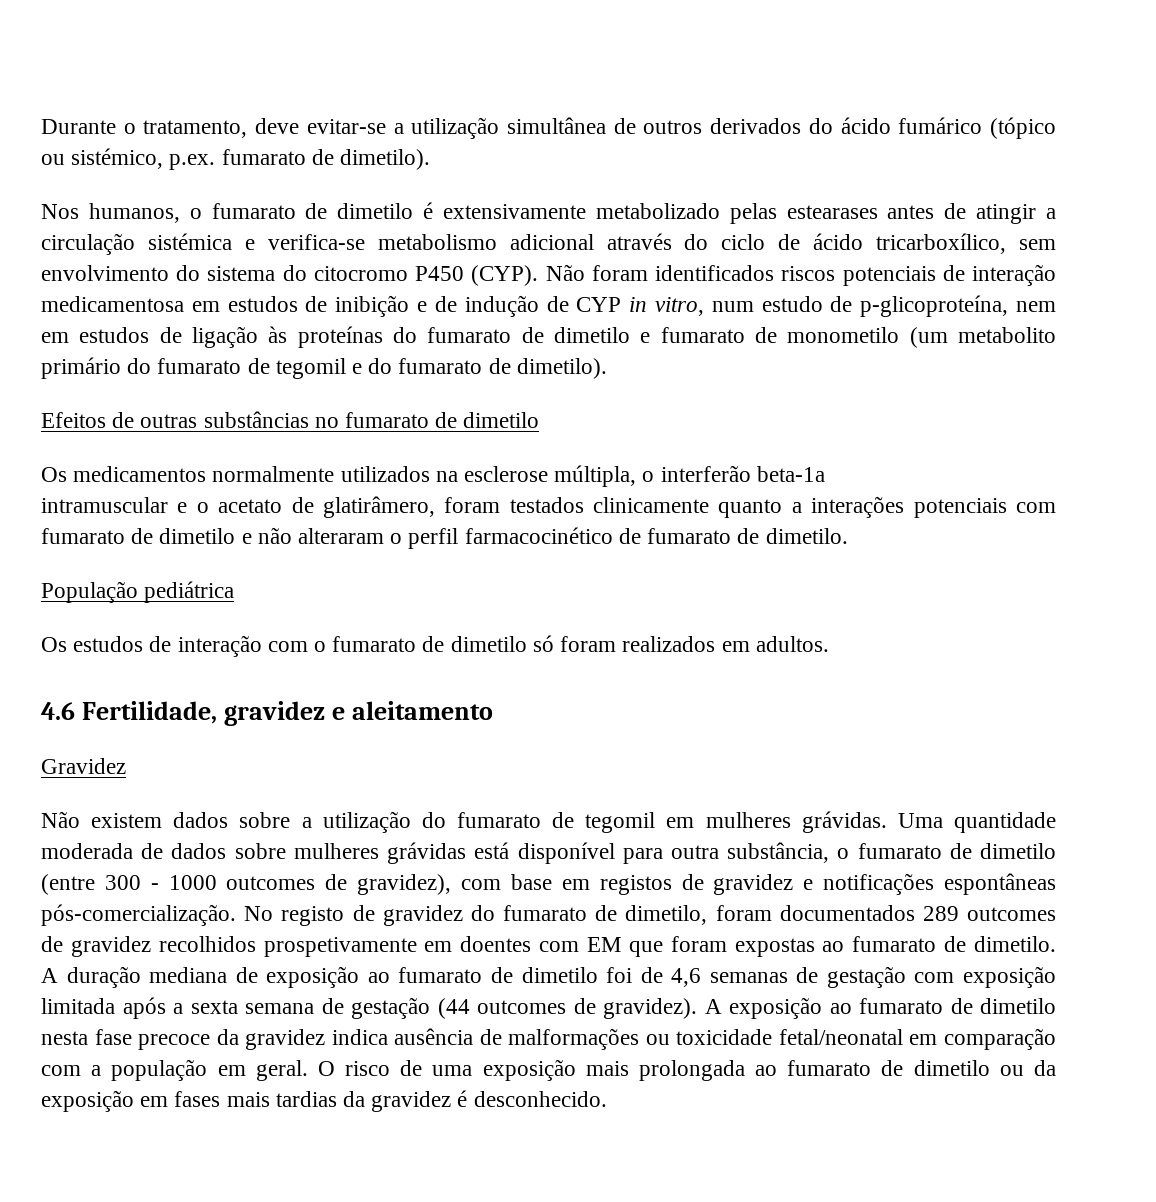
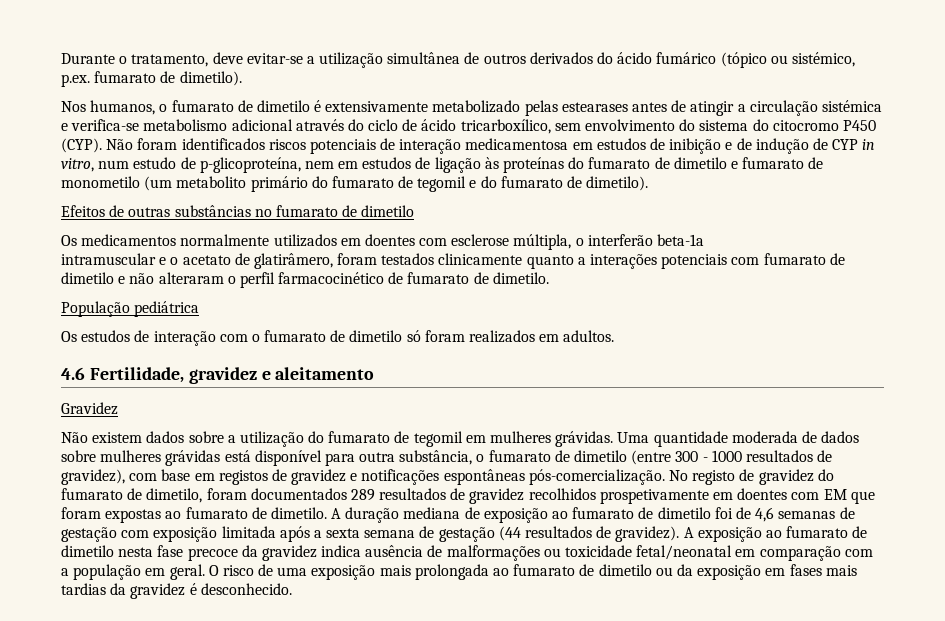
[435,471,458,482] na -> [340,234,448,246] em doentes com
[226,876,316,890] outcomes -> [745,450,813,462] resultados
[966,907,1056,921] outcomes -> [379,488,447,500] resultados
[477,1000,566,1014] outcomes -> [525,526,593,538] resultados

